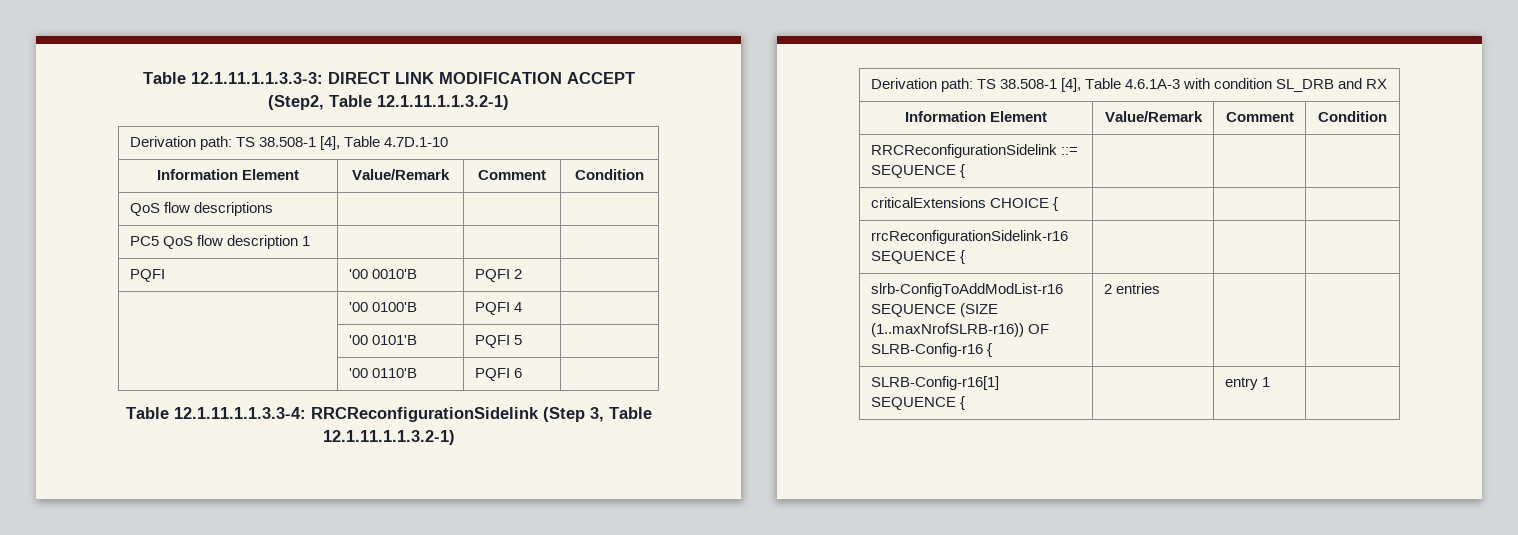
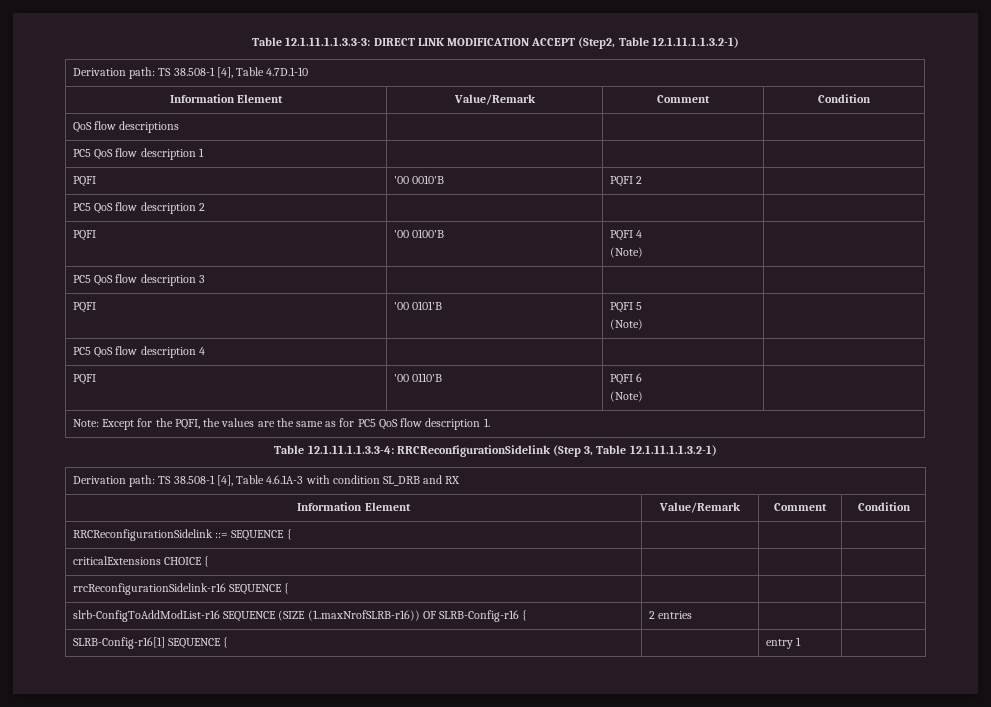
[348,302,417,312] [474,302,522,315] [348,335,417,345] [474,335,522,348] [348,368,417,378] [474,368,522,381] | '00 0100'B | PQFI 4 | // | '00 0101'B | PQFI 5 | // | '00 0110'B | PQFI 6 | -> [72,202,205,214] [72,230,96,241] [393,229,445,238] [609,230,643,241] [609,247,643,258] [72,274,205,286] [72,302,96,313] [393,301,443,310] [609,302,643,313] [609,319,643,330] [72,346,205,358] [72,374,96,385] [393,373,443,382] [609,373,643,385] [609,391,643,402] [72,418,490,430] PC5 QoS flow description 2 | | | // PQFI | '00 0100'B | PQFI 4 // (Note) | // PC5 QoS flow description 3 | | | // PQFI | '00 0101'B | PQFI 5 // (Note) | // PC5 QoS flow description 4 | | | // PQFI | '00 0110'B | PQFI 6 // (Note) | // Note: Except for the PQFI, the values are the same as for PC5 QoS flow description 1.

